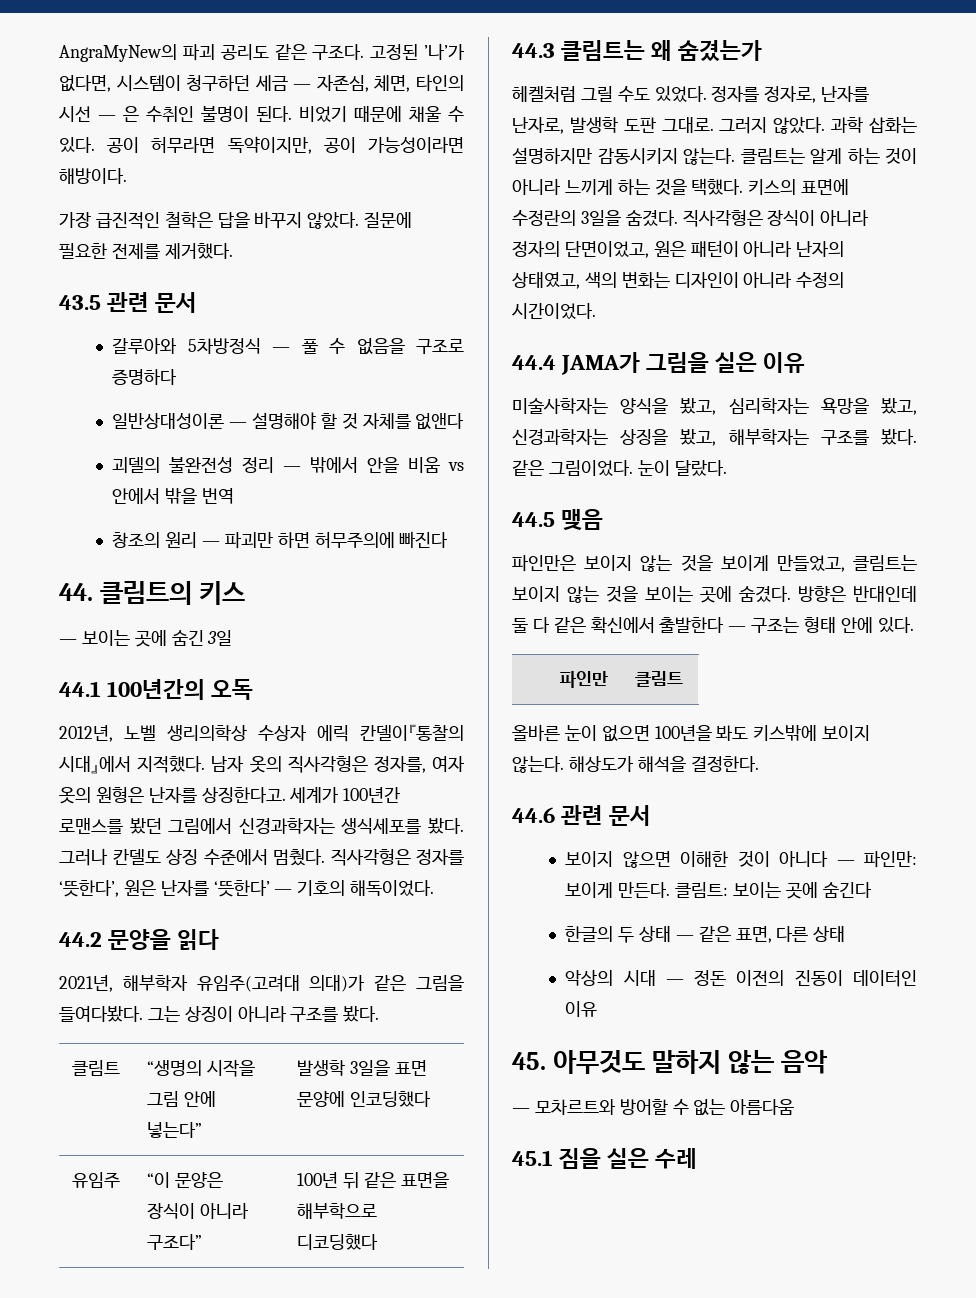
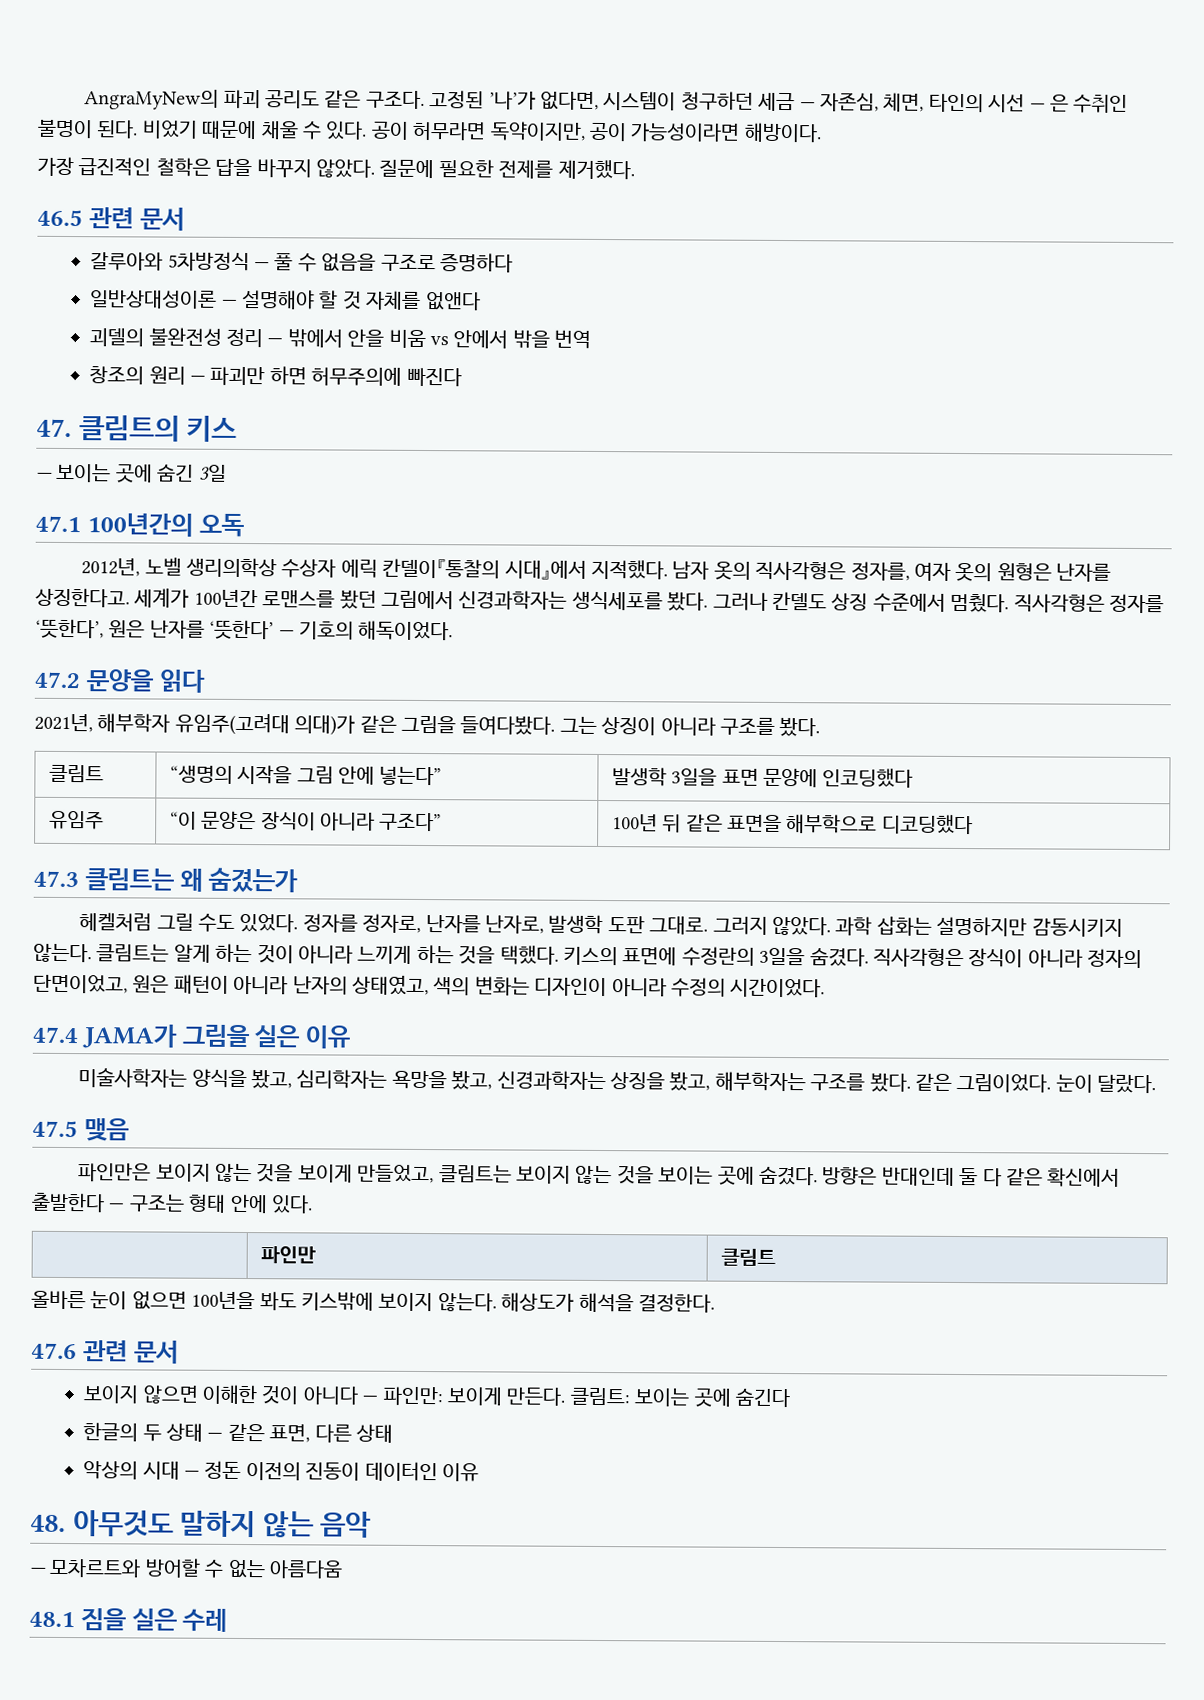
[59,295,101,310] 43.5 -> [37,209,83,227] 46.5
[59,583,93,601] 44. -> [36,418,72,438] 47.
[59,681,101,697] 44.1 -> [35,515,81,533] 47.1
[59,932,102,947] 44.2 -> [34,671,80,689] 47.2
[512,43,555,58] 44.3 -> [33,870,79,888] 47.3
[512,355,556,370] 44.4 -> [32,1026,79,1044] 47.4
[512,512,555,527] 44.5 -> [32,1120,78,1138] 47.5
[512,807,555,823] 44.6 -> [31,1342,77,1360] 47.6
[512,1052,546,1070] 45. -> [30,1514,66,1533] 48.
[512,1150,553,1166] 45.1 -> [29,1611,75,1628] 48.1

